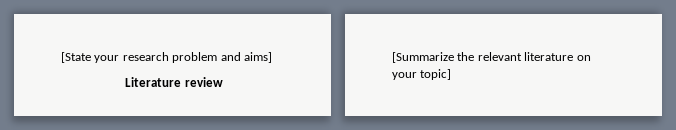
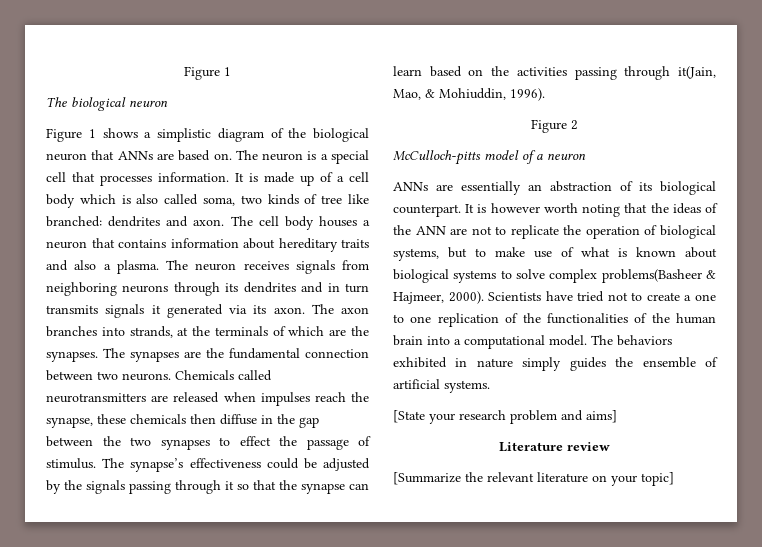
(61, 57) none -> [184,66,231,80] [46,97,168,111] [46,128,369,142] [46,150,370,164] [46,172,369,186] [46,194,370,208] [46,216,370,230] [46,238,369,252] [46,260,369,274] [46,282,369,296] [46,304,369,318] [46,326,369,338] [46,348,369,362] [46,370,272,381] [46,392,369,406] [46,414,319,428] [46,436,371,450] [46,458,370,472] [46,480,369,494] [393,66,716,80] [393,88,545,101] [531,119,578,133] [393,150,586,165] [393,181,716,195] [393,203,718,217] [393,225,716,239] [393,247,717,261] [393,269,716,283] [393,291,716,304] [393,313,716,327] [393,335,672,349] [393,357,718,371] [393,379,490,393] Figure 1 // The biological neuron // Figure 1 shows a simplistic diagram of the biological neuron that ANNs are based on. The neuron is a special cell that processes information. It is made up of a cell body which is also called soma, two kinds of tree like branched: dendrites and axon. The cell body houses a neuron that contains information about hereditary traits and also a plasma. The neuron receives signals from neighboring neurons through its dendrites and in turn transmits signals it generated via its axon. The axon branches into strands, at the terminals of which are the synapses. The synapses are the fundamental connection between two neurons. Chemicals called neurotransmitters are released when impulses reach the synapse, these chemicals then diffuse in the gap between the two synapses to effect the passage of stimulus. The synapse’s effectiveness could be adjusted by the signals passing through it so that the synapse can learn based on the activities passing through it(Jain, Mao, & Mohiuddin, 1996). // Figure 2 // McCulloch-pitts model of a neuron // ANNs are essentially an abstraction of its biological counterpart. It is however worth noting that the ideas of the ANN are not to replicate the operation of biological systems, but to make use of what is known about biological systems to solve complex problems(Basheer & Hajmeer, 2000). Scientists have tried not to create a one to one replication of the functionalities of the human brain into a computational model. The behaviors exhibited in nature simply guides the ensemble of artificial systems. //

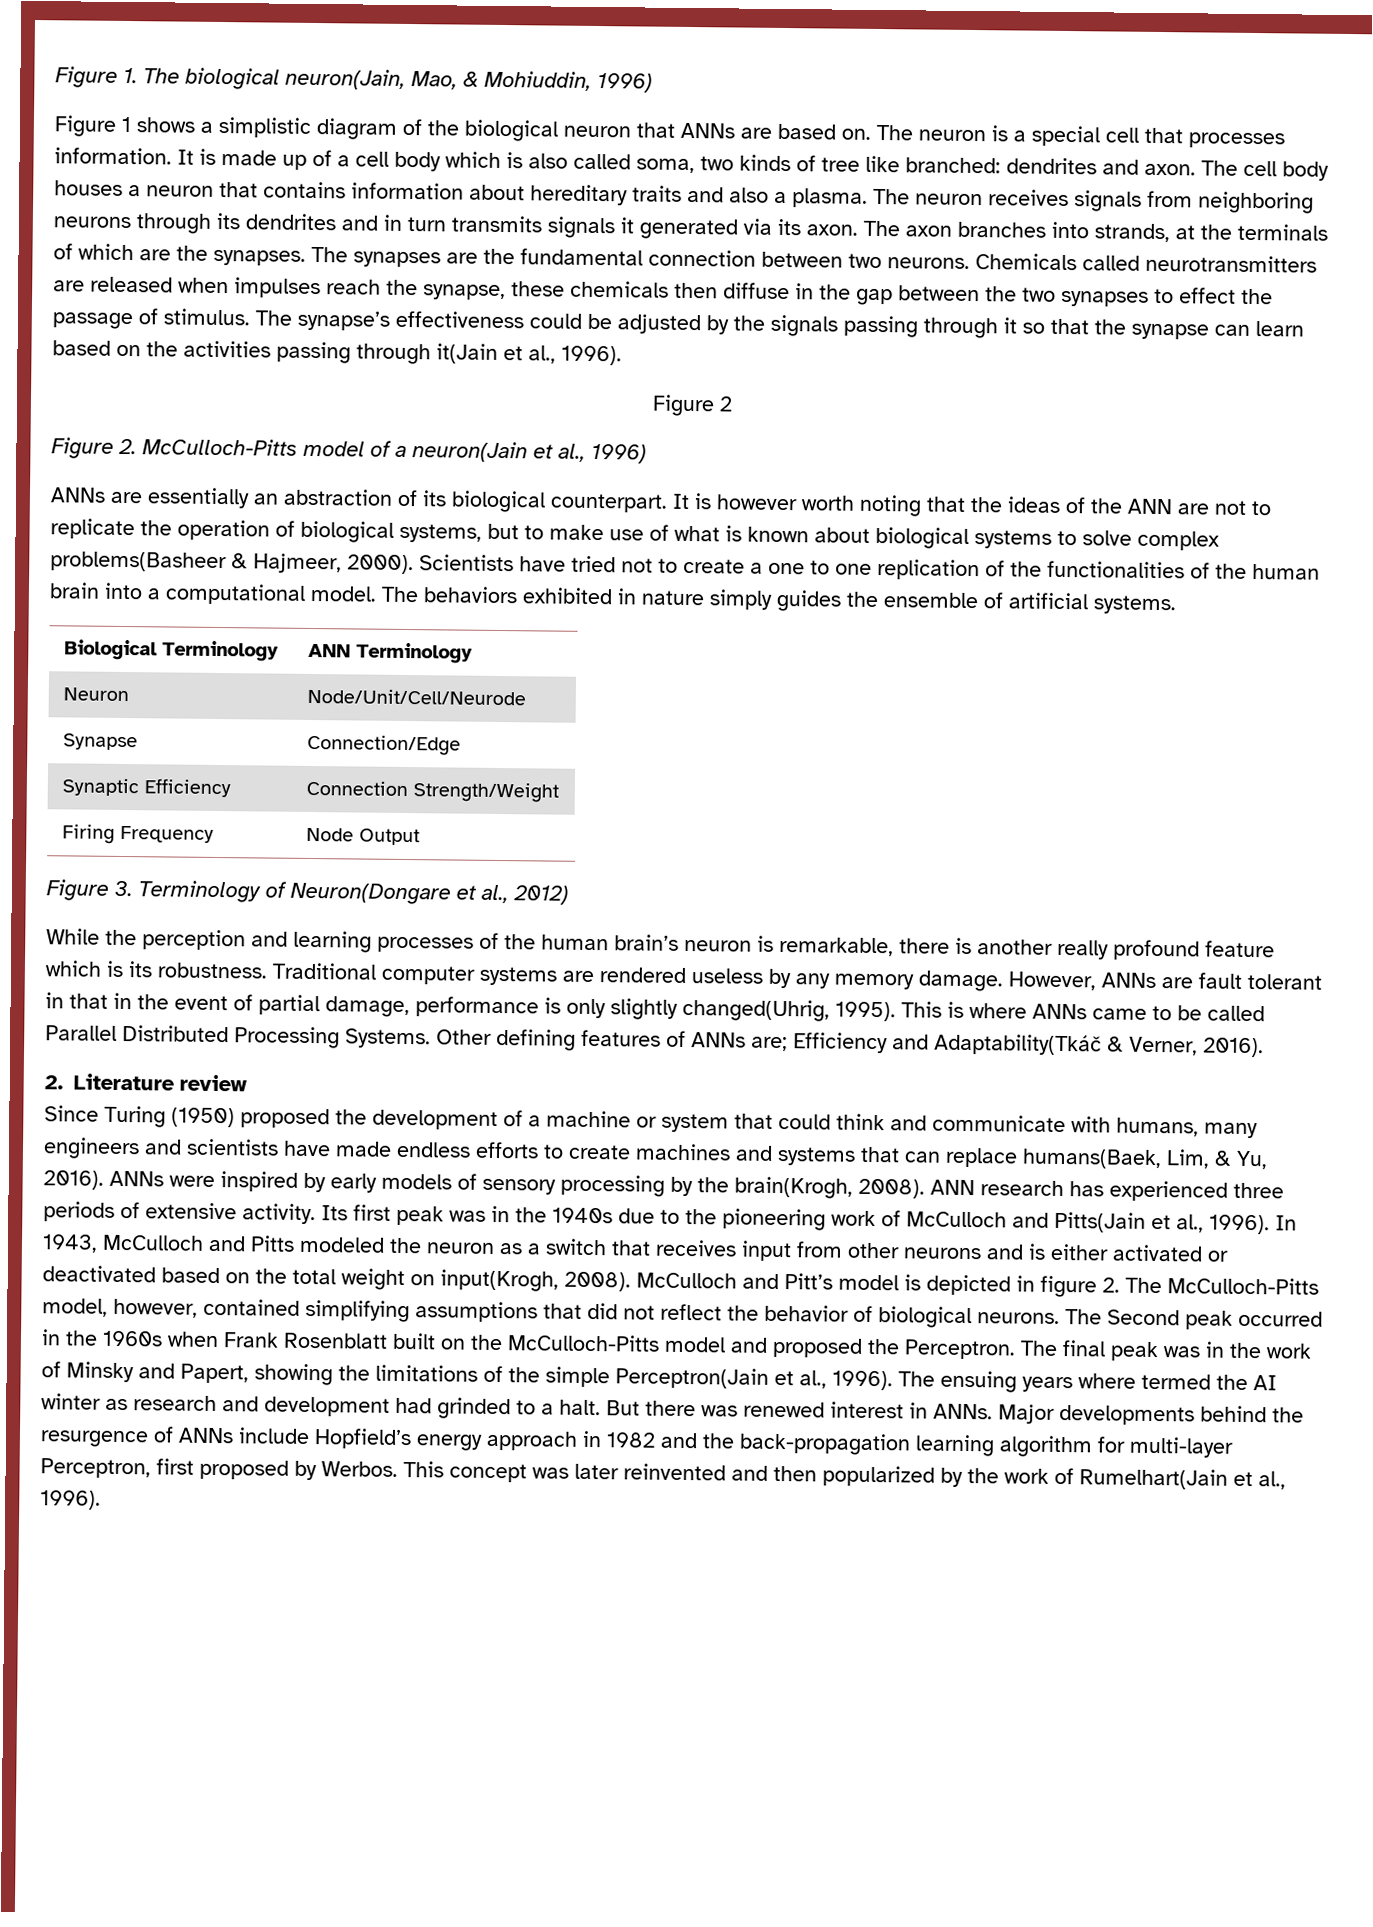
[184,66,231,80] Figure 1 // -> [55,66,138,88] Figure 1.
[129,100,168,107] neuron -> [285,68,653,93] neuron(Jain, Mao, & Mohiuddin, 1996)
[678,66,716,79] [393,88,506,100] it(Jain, Mao, & Mohiuddin, -> [436,343,556,364] it(Jain et al.,
[393,150,586,165] McCulloch-pitts model of a neuron -> [51,437,647,464] Figure 2. McCulloch-Pitts model of a neuron(Jain et al., 1996)
[393,410,617,424] [499,442,610,452] [393,472,674,486] // [State your research problem and aims] // Literature review // [Summarize the relevant literature on your topic] -> [63,639,279,662] [307,642,473,664] [62,687,129,702] [306,688,526,706] [62,733,138,751] [306,734,461,756] [61,778,231,798] [305,780,559,803] [61,824,214,844] [305,827,420,846] [46,879,569,905] [46,928,1275,961] [45,960,1322,992] [45,992,1265,1022] [45,1024,1264,1058] [44,1073,247,1092] [44,1105,1258,1139] [43,1137,1268,1170] [43,1170,1284,1202] [43,1201,1297,1235] [42,1234,1228,1262] [42,1265,1319,1298] [42,1298,1323,1330] [41,1329,1311,1362] [41,1361,1277,1393] [41,1393,1304,1426] [40,1426,1233,1458] [40,1458,1286,1490] [40,1490,101,1510] // Biological Terminology | ANN Terminology // Neuron | Node/Unit/Cell/Neurode // Synapse | Connection/Edge // Synaptic Efficiency | Connection Strength/Weight // Firing Frequency | Node Output // Figure 3. Terminology of Neuron(Dongare et al., 2012) // While the perception and learning processes of the human brain’s neuron is remarkable, there is another really profound feature which is its robustness. Traditional computer systems are rendered useless by any memory damage. However, ANNs are fault tolerant in that in the event of partial damage, performance is only slightly changed(Uhrig, 1995). This is where ANNs came to be called Parallel Distributed Processing Systems. Other defining features of ANNs are; Efficiency and Adaptability(Tkáč & Verner, 2016). // 2. Literature review // Since Turing (1950) proposed the development of a machine or system that could think and communicate with humans, many engineers and scientists have made endless efforts to create machines and systems that can replace humans(Baek, Lim, & Yu, 2016). ANNs were inspired by early models of sensory processing by the brain(Krogh, 2008). ANN research has experienced three periods of extensive activity. Its first peak was in the 1940s due to the pioneering work of McCulloch and Pitts(Jain et al., 1996). In 1943, McCulloch and Pitts modeled the neuron as a switch that receives input from other neurons and is either activated or deactivated based on the total weight on input(Krogh, 2008). McCulloch and Pitt’s model is depicted in figure 2. The McCulloch-Pitts model, however, contained simplifying assumptions that did not reflect the behavior of biological neurons. The Second peak occurred in the 1960s when Frank Rosenblatt built on the McCulloch-Pitts model and proposed the Perceptron. The final peak was in the work of Minsky and Papert, showing the limitations of the simple Perceptron(Jain et al., 1996). The ensuing years where termed the AI winter as research and development had grinded to a halt. But there was renewed interest in ANNs. Major developments behind the resurgence of ANNs include Hopfield’s energy approach in 1982 and the back-propagation learning algorithm for multi-layer Perceptron, first proposed by Werbos. This concept was later reinvented and then popularized by the work of Rumelhart(Jain et al., 1996).

